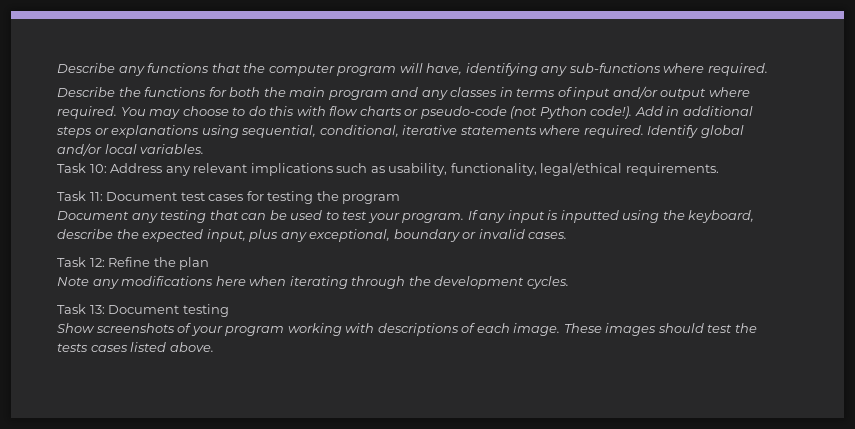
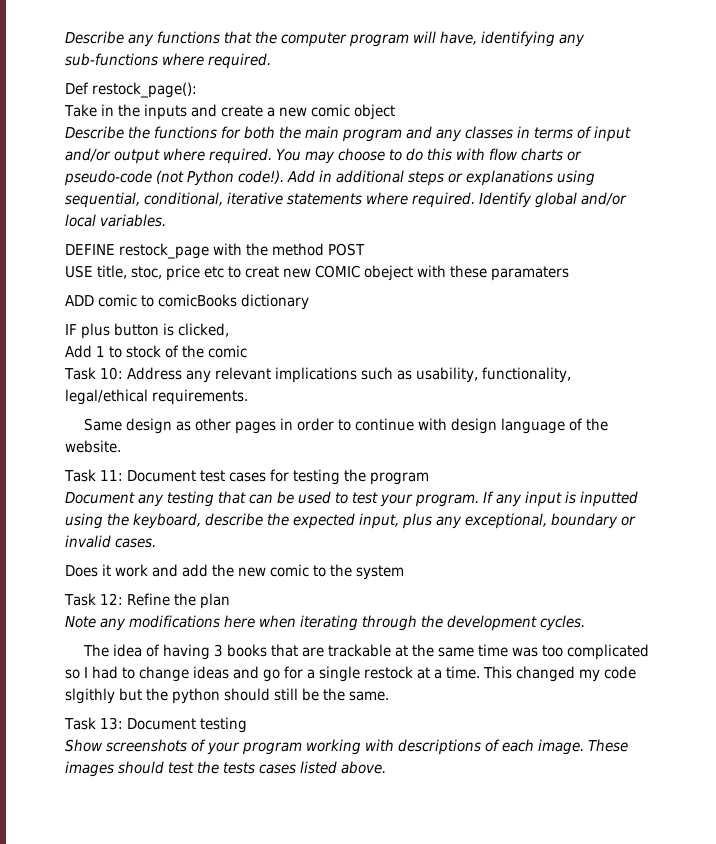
(768, 69) none -> [65,82,197,98] [64,104,395,120] // Def restock_page(): // Take in the inputs and create a new comic object
(205, 149) none -> [65,243,365,259] [65,265,569,281] [65,294,309,310] [65,323,229,339] [65,345,247,358] // DEFINE restock_page with the method POST // USE title, stoc, price etc to creat new COMIC obeject with these paramaters // ADD comic to comicBooks dictionary // IF plus button is clicked, // Add 1 to stock of the comic
(719, 169) none -> [84,418,609,434] [65,440,121,453] // Same design as other pages in order to continue with design language of the website.
(568, 235) none -> [65,564,404,580] // Does it work and add the new comic to the system
(569, 282) none -> [83,644,650,660] [65,666,636,682] [65,688,389,704] // The idea of having 3 books that are trackable at the same time was too complicated so I had to change ideas and go for a single restock at a time. This changed my code slgithly but the python should still be the same.

